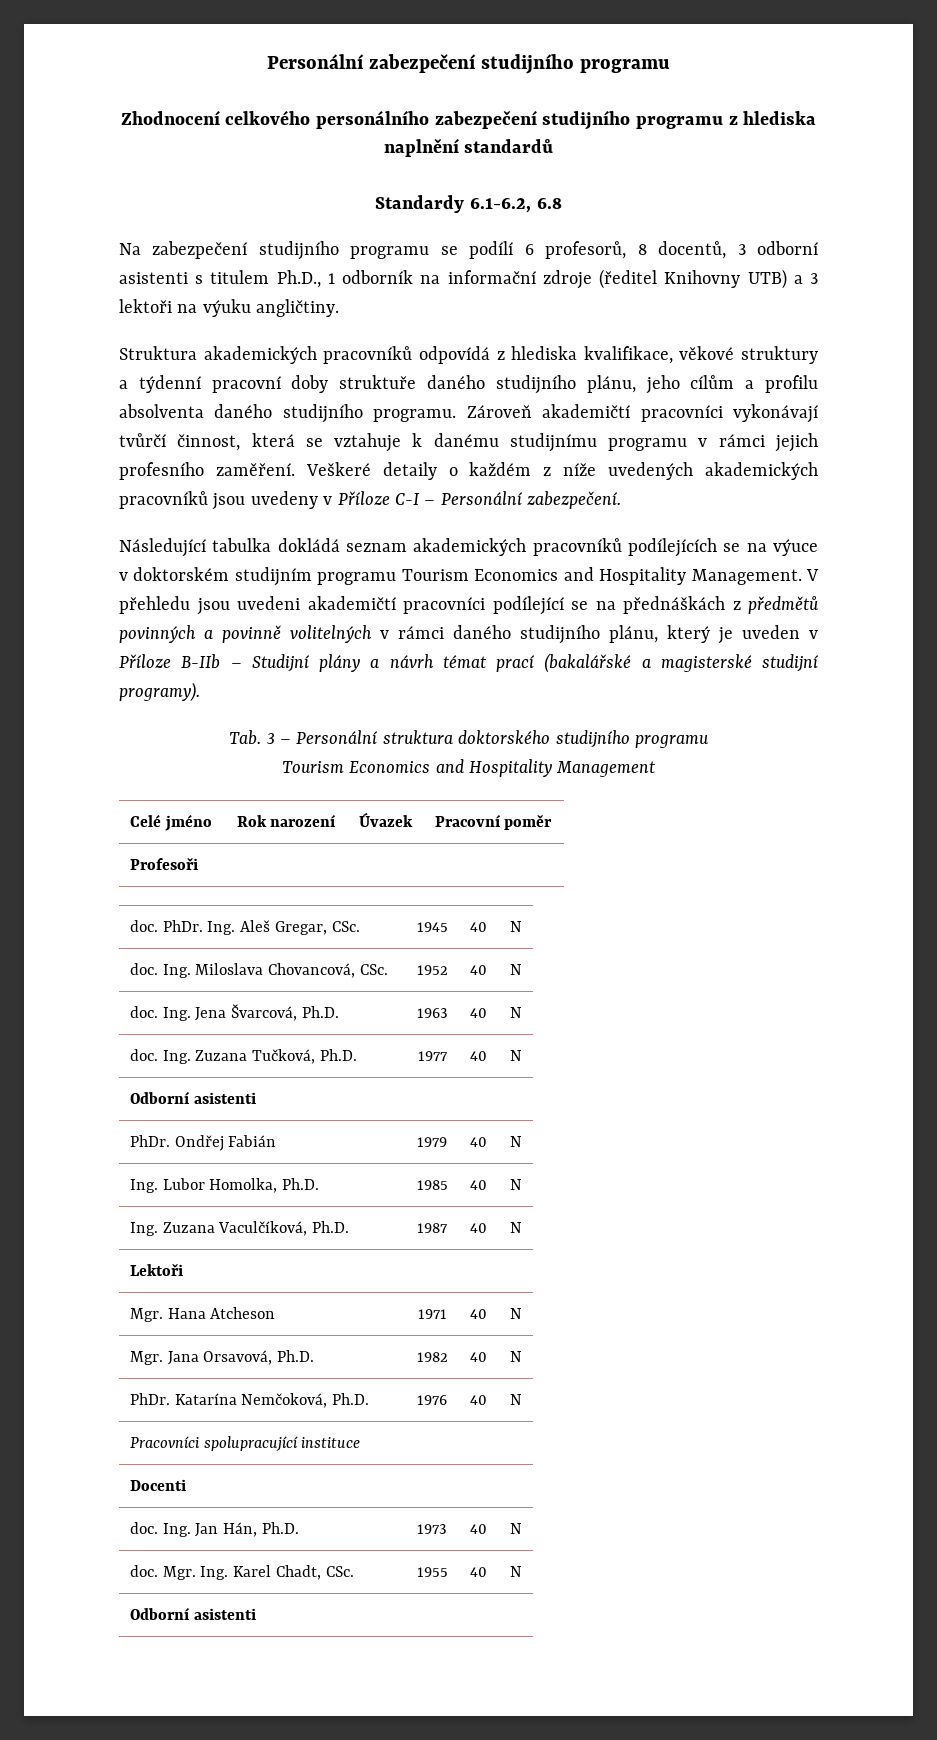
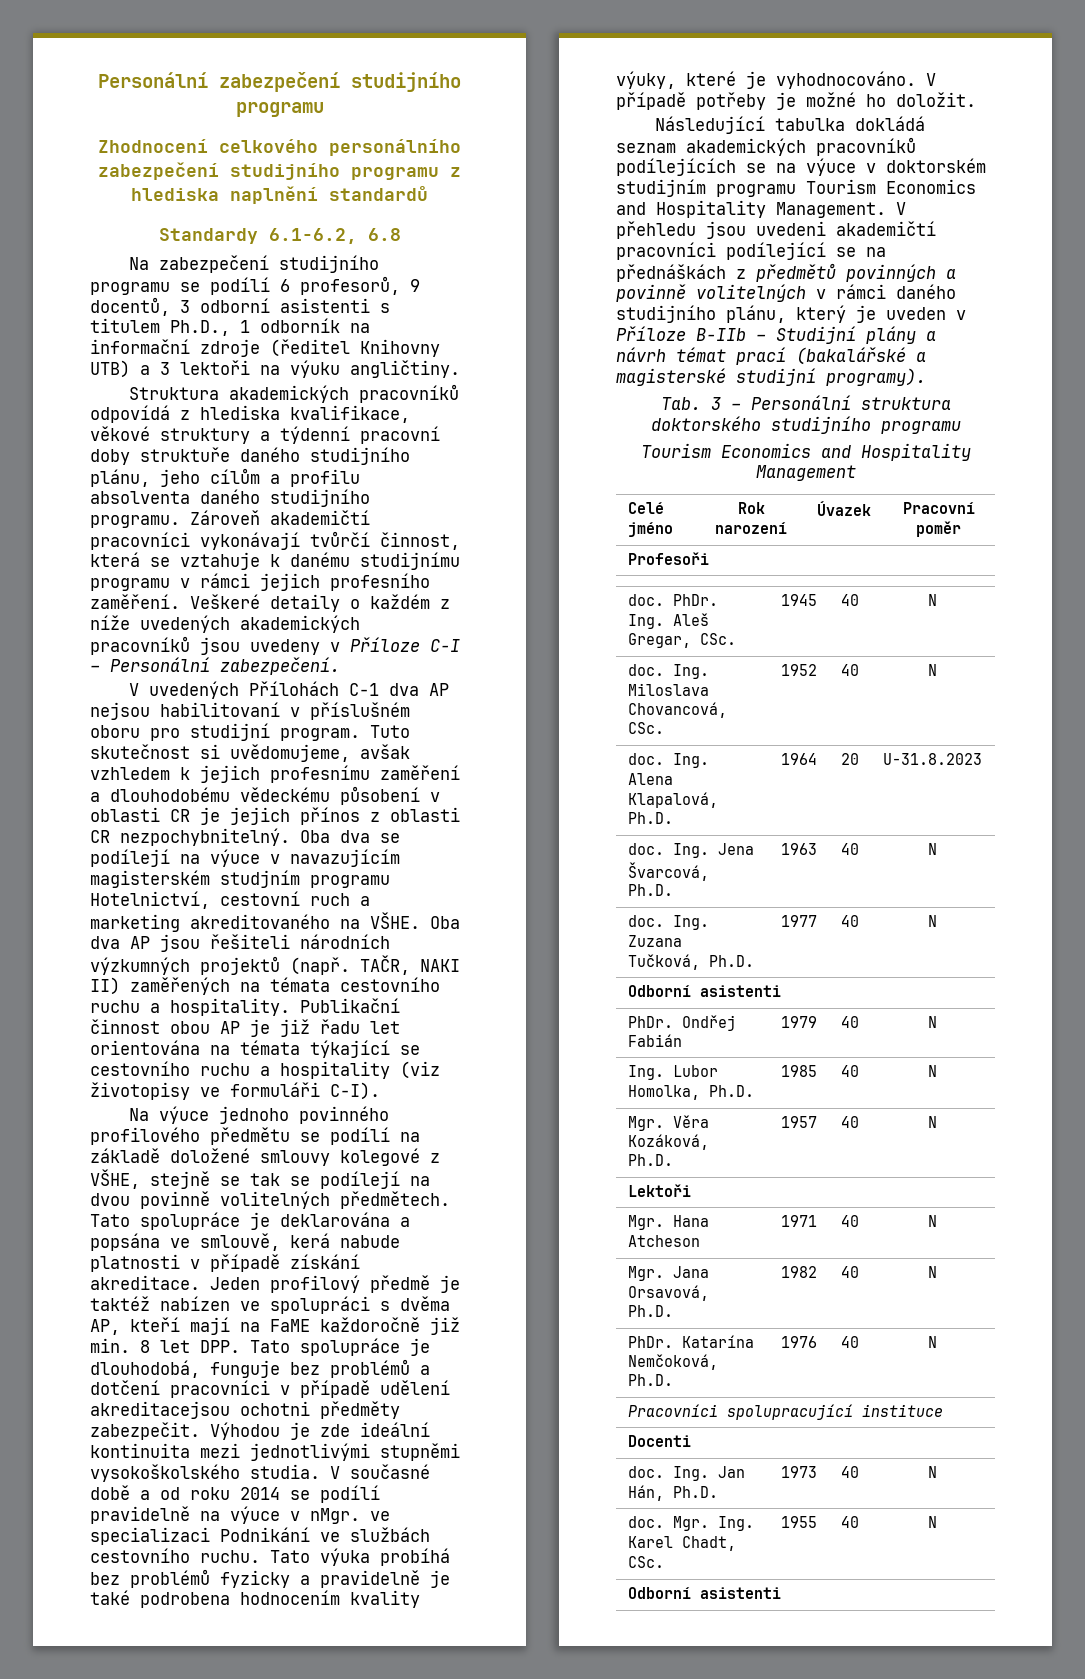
[637,244,647,255] 8 -> [410,279,420,292] 9
(622, 500) none -> [129,681,450,699] [90,702,410,720] [90,723,410,741] [90,744,410,762] [90,765,460,783] [90,786,440,805] [90,807,460,825] [90,828,400,846] [90,849,400,867] [90,870,390,888] [90,891,370,909] [90,912,460,932] [90,934,390,952] [90,955,460,975] [90,977,440,995] [90,998,400,1016] [90,1019,400,1037] [90,1040,420,1058] [90,1061,440,1079] [90,1082,380,1100] [129,1106,390,1124] [90,1127,420,1145] [90,1148,440,1166] [90,1169,430,1189] [90,1191,450,1209] [90,1212,410,1230] [90,1233,400,1251] [90,1254,360,1272] [90,1275,460,1293] [90,1296,450,1314] [90,1317,460,1335] [90,1338,430,1356] [90,1359,430,1378] [90,1380,450,1398] [90,1401,400,1419] [90,1422,430,1440] [90,1443,460,1461] [90,1464,430,1482] [90,1485,380,1503] [90,1506,390,1524] [90,1527,430,1545] [90,1548,450,1566] [90,1569,450,1588] [90,1590,420,1608] [616,71,936,89] [616,92,976,110] // V uvedených Přílohách C-1 dva AP nejsou habilitovaní v příslušném oboru pro studijní program. Tuto skutečnost si uvědomujeme, avšak vzhledem k jejich profesnímu zaměření a dlouhodobému vědeckému působení v oblasti CR je jejich přínos z oblasti CR nezpochybnitelný. Oba dva se podílejí na výuce v navazujícím magisterském studjním programu Hotelnictví, cestovní ruch a marketing akreditovaného na VŠHE. Oba dva AP jsou řešiteli národních výzkumných projektů (např. TAČR, NAKI II) zaměřených na témata cestovního ruchu a hospitality. Publikační činnost obou AP je již řadu let orientována na témata týkající se cestovního ruchu a hospitality (viz životopisy ve formuláři C-I). // Na výuce jednoho povinného profilového předmětu se podílí na základě doložené smlouvy kolegové z VŠHE, stejně se tak se podílejí na dvou povinně volitelných předmětech. Tato spolupráce je deklarována a popsána ve smlouvě, kerá nabude platnosti v případě získání akreditace. Jeden profilový předmě je taktéž nabízen ve spolupráci s dvěma AP, kteří mají na FaME každoročně již min. 8 let DPP. Tato spolupráce je dlouhodobá, funguje bez problémů a dotčení pracovníci v případě udělení akreditacejsou ochotni předměty zabezpečit. Výhodou je zde ideální kontinuita mezi jednotlivými stupněmi vysokoškolského studia. V současné době a od roku 2014 se podílí pravidelně na výuce v nMgr. ve specializaci Podnikání ve službách cestovního ruchu. Tato výuka probíhá bez problémů fyzicky a pravidelně je také podrobena hodnocením kvality výuky, které je vyhodnocováno. V případě potřeby je možné ho doložit.
(522, 969) none -> [627,753,709,768] [627,773,673,785] [627,792,718,808] [627,812,673,824] [780,753,817,765] [840,753,859,765] [883,753,982,765] // doc. Ing. Alena Klapalová, Ph.D. | 1964 | 20 | U-31.8.2023
[129,1221,350,1236] [417,1223,448,1233] Ing. Zuzana Vaculčíková, Ph.D. | 1987 -> [627,1115,709,1131] [627,1134,709,1150] [627,1154,673,1166] [780,1116,817,1128] Mgr. Věra Kozáková, Ph.D. | 1957

